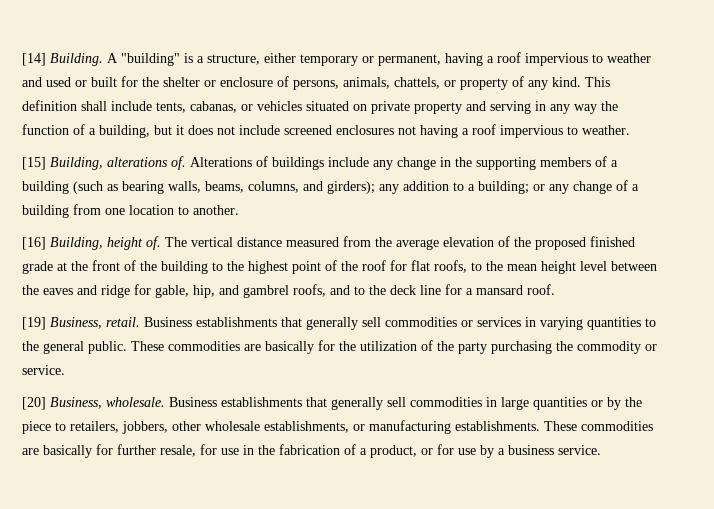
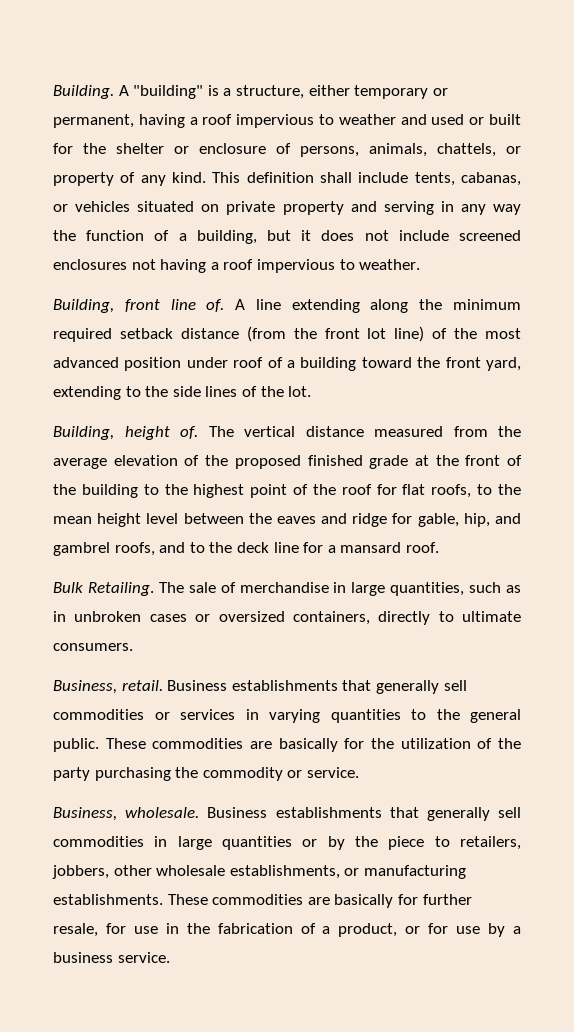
[22,53,46,66] [14] -> (53, 92) none
[22,156,618,170] [22,180,639,194] [22,204,239,218] [22,237,46,250] [15] Building, alterations of. Alterations of buildings include any change in the supporting members of a building (such as bearing walls, beams, columns, and girders); any addition to a building; or any change of a building from one location to another. // [16] -> [53,299,521,313] [53,326,521,342] [53,357,521,371] [53,386,312,400] Building, front line of. A line extending along the minimum required setback distance (from the front lot line) of the most advanced position under roof of a building toward the front yard, extending to the side lines of the lot. //
[22,317,46,330] [19] -> [53,582,521,596] [53,611,521,625] [53,643,133,651] Bulk Retailing. The sale of merchandise in large quantities, such as in unbroken cases or oversized containers, directly to ultimate consumers. //
[22,397,46,410] [20] -> (359, 772) none

